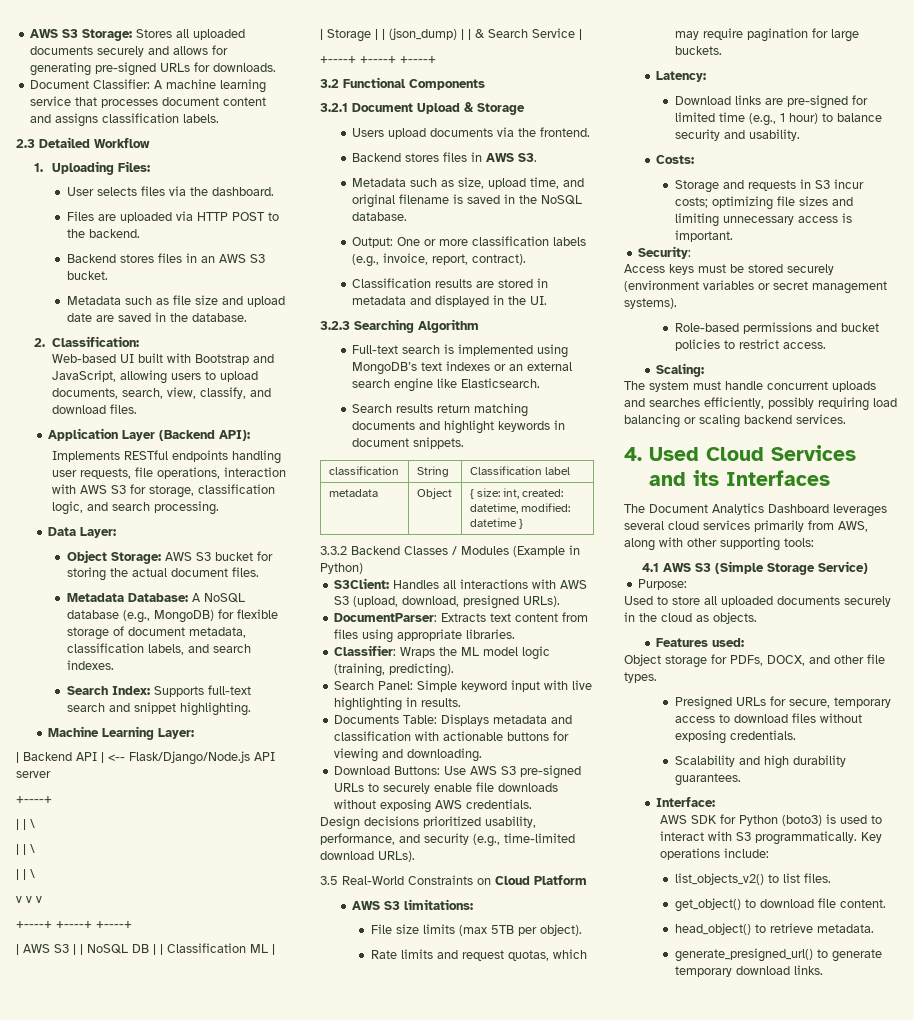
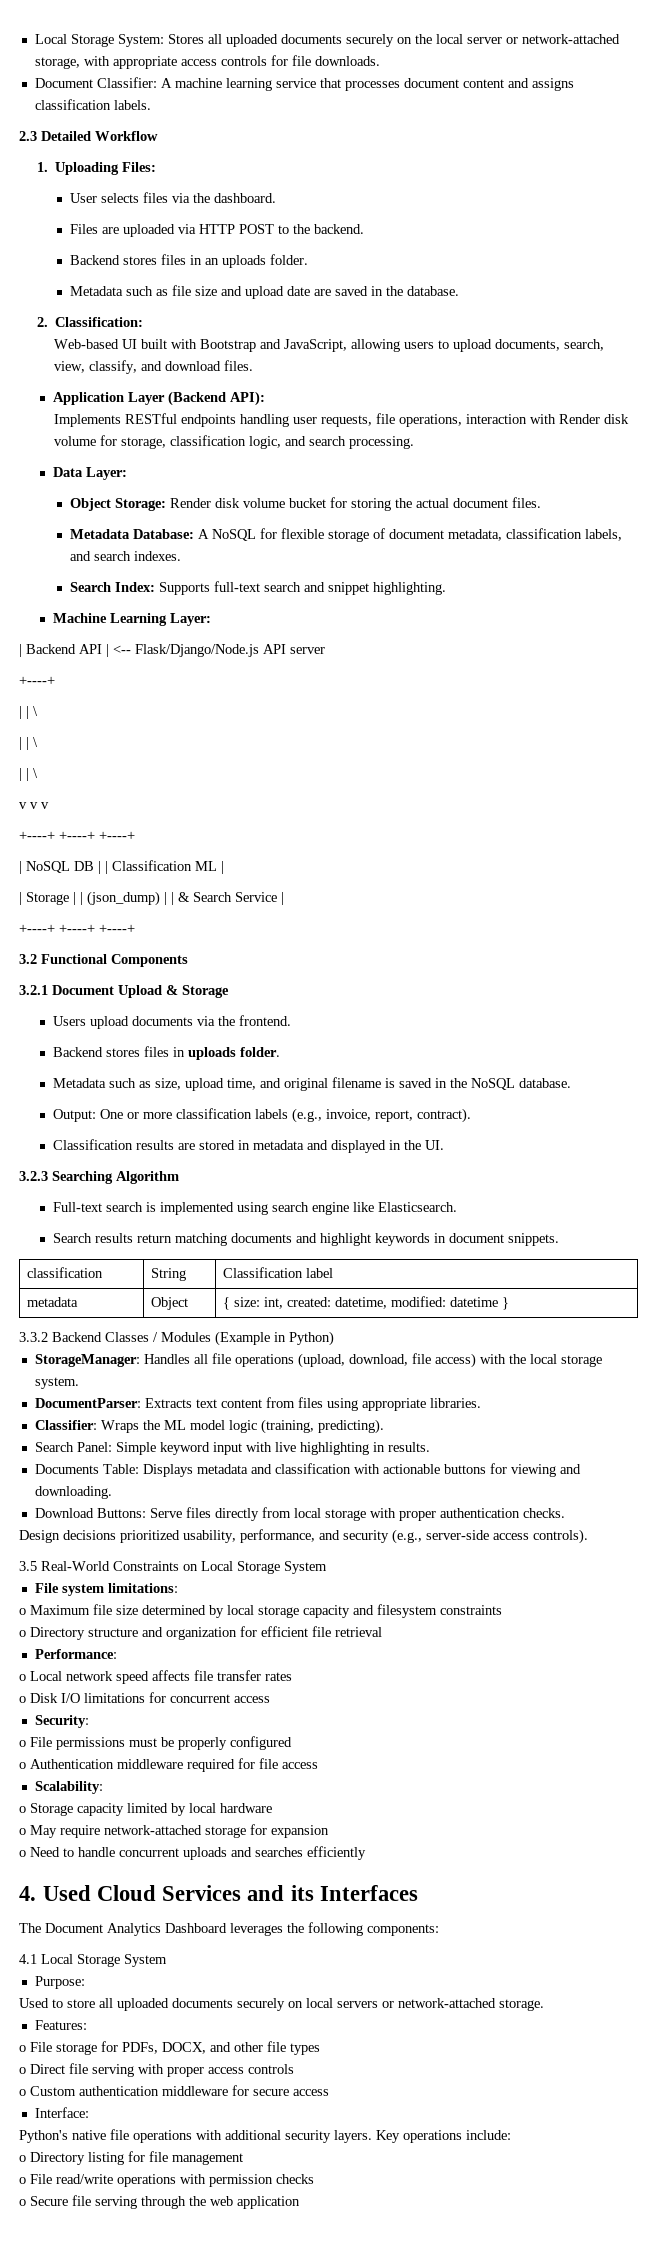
[30,29,133,41] AWS S3 Storage: -> [34,34,164,47] Local Storage System:
[148,45,229,55] [30,62,211,76] and allows for generating pre-signed URLs for -> [396,34,620,44] [34,55,311,69] on the local server or network-attached storage, with appropriate access controls for file
[218,254,265,263] [66,271,108,280] AWS S3 bucket. -> [222,254,309,268] uploads folder.
[80,485,127,494] AWS S3 -> [559,414,630,424] [54,436,97,446] Render disk volume
[164,552,211,561] AWS S3 -> [170,498,286,508] Render disk volume
[66,610,214,623] database (e.g., MongoDB) -> (257, 535) none
[23,944,83,955] AWS S3 | | -> (22, 867) none
[486,153,538,162] AWS S3. -> [187,1047,280,1060] uploads folder.
[352,361,573,375] MongoDB’s text indexes or an external -> (268, 1208) none
[334,578,390,589] S3Client: -> [34,1354,140,1367] StorageManager:
[460,579,588,589] [334,595,561,609] interactions with AWS S3 (upload, download, presigned URLs). -> [211,1353,602,1368] [34,1377,79,1389] file operations (upload, download, file access) with the local storage system.
[444,765,582,779] [334,782,559,794] [334,799,533,813] Use AWS S3 pre-signed URLs to securely enable file downloads without exposing AWS credentials. -> [149,1507,565,1521] Serve files directly from local storage with proper authentication checks.
[504,833,575,843] [320,851,415,862] time-limited download URLs). -> [426,1529,588,1544] server-side access controls).
[495,875,587,885] [352,899,474,910] [370,924,582,936] [370,949,587,961] [674,28,859,42] [674,46,722,55] [656,71,707,82] [674,95,868,109] [674,112,882,126] [674,129,800,141] [656,155,695,164] [674,179,864,193] [674,196,853,210] [674,213,852,227] [674,230,733,242] Cloud Platform // AWS S3 limitations: // File size limits (max 5TB per object). // Rate limits and request quotas, which may require pagination for large buckets. // Latency: // Download links are pre-signed for limited time (e.g., 1 hour) to balance security and usability. // Costs: // Storage and requests in S3 incur costs; optimizing file sizes and limiting unnecessary access is important. -> [201,1561,327,1574] [34,1583,178,1596] [19,1604,502,1618] [19,1626,382,1640] [34,1649,117,1659] [19,1670,292,1684] [19,1692,270,1703] Local Storage System // File system limitations: // o Maximum file size determined by local storage capacity and filesystem constraints // o Directory structure and organization for efficient file retrieval // Performance: // o Local network speed affects file transfer rates // o Disk I/O limitations for concurrent access
[624,264,834,275] [624,280,887,294] [624,298,677,309] [674,322,879,334] [674,339,826,351] [656,363,705,377] [624,381,721,392] Access keys must be stored securely (environment variables or secret management systems). // Role-based permissions and bucket policies to restrict access. // Scaling: // The system must -> [19,1736,292,1750] [19,1758,318,1772] [34,1781,103,1794] [19,1803,272,1816] [19,1824,329,1838] [19,1847,74,1857] o File permissions must be properly configured // o Authentication middleware required for file access // Scalability: // o Storage capacity limited by local hardware // o May require network-attached storage for expansion // o Need to
[704,397,897,411] [624,414,846,428] efficiently, possibly requiring load balancing or scaling backend services. -> [307,1846,366,1860] efficiently
[624,520,868,532] [624,537,814,551] [642,561,869,575] several cloud services primarily from AWS, along with other supporting tools: // 4.1 AWS S3 (Simple Storage Service) -> [287,1922,439,1936] [19,1954,167,1967] the following components: // 4.1 Local Storage System
[624,612,757,624] [656,638,745,647] [624,654,661,666] in the cloud as objects. // Features used: // Object -> [288,1998,544,2011] [34,2020,87,2030] [19,2042,52,2052] on local servers or network-attached storage. // Features: // o File
[624,672,657,683] [674,696,891,710] [674,713,862,723] [674,730,796,744] [674,755,846,769] [674,773,741,786] [656,797,716,807] [660,814,883,826] [660,831,883,845] [660,848,770,860] [674,873,831,885] [674,898,886,912] [674,923,874,935] [674,948,882,962] [674,965,823,977] types. // Presigned URLs for secure, temporary access to download files without exposing credentials. // Scalability and high durability guarantees. // Interface: // AWS SDK for Python (boto3) is used to interact with S3 programmatically. Key operations include: // list_objects_v2() to list files. // get_object() to download file content. // head_object() to retrieve metadata. // generate_presigned_url() to generate temporary download links. -> [290,2043,320,2055] [19,2063,294,2077] [19,2085,329,2096] [34,2107,89,2118] [19,2129,511,2143] [19,2151,243,2165] [19,2174,314,2187] [19,2195,300,2209] types // o Direct file serving with proper access controls // o Custom authentication middleware for secure access // Interface: // Python's native file operations with additional security layers. Key operations include: // o Directory listing for file management // o File read/write operations with permission checks // o Secure file serving through the web application

